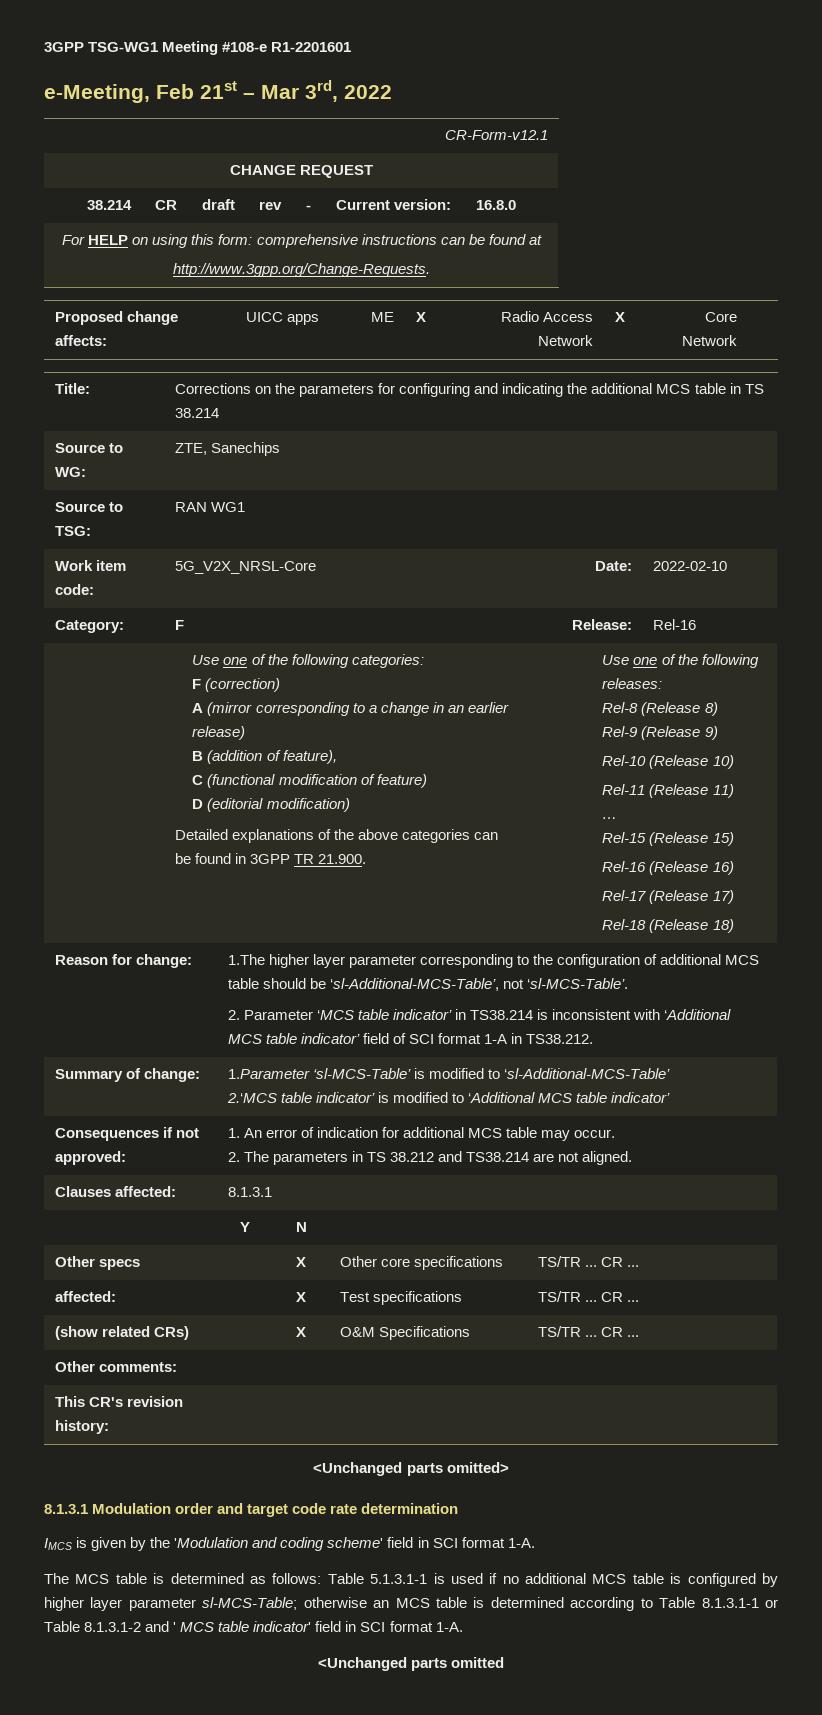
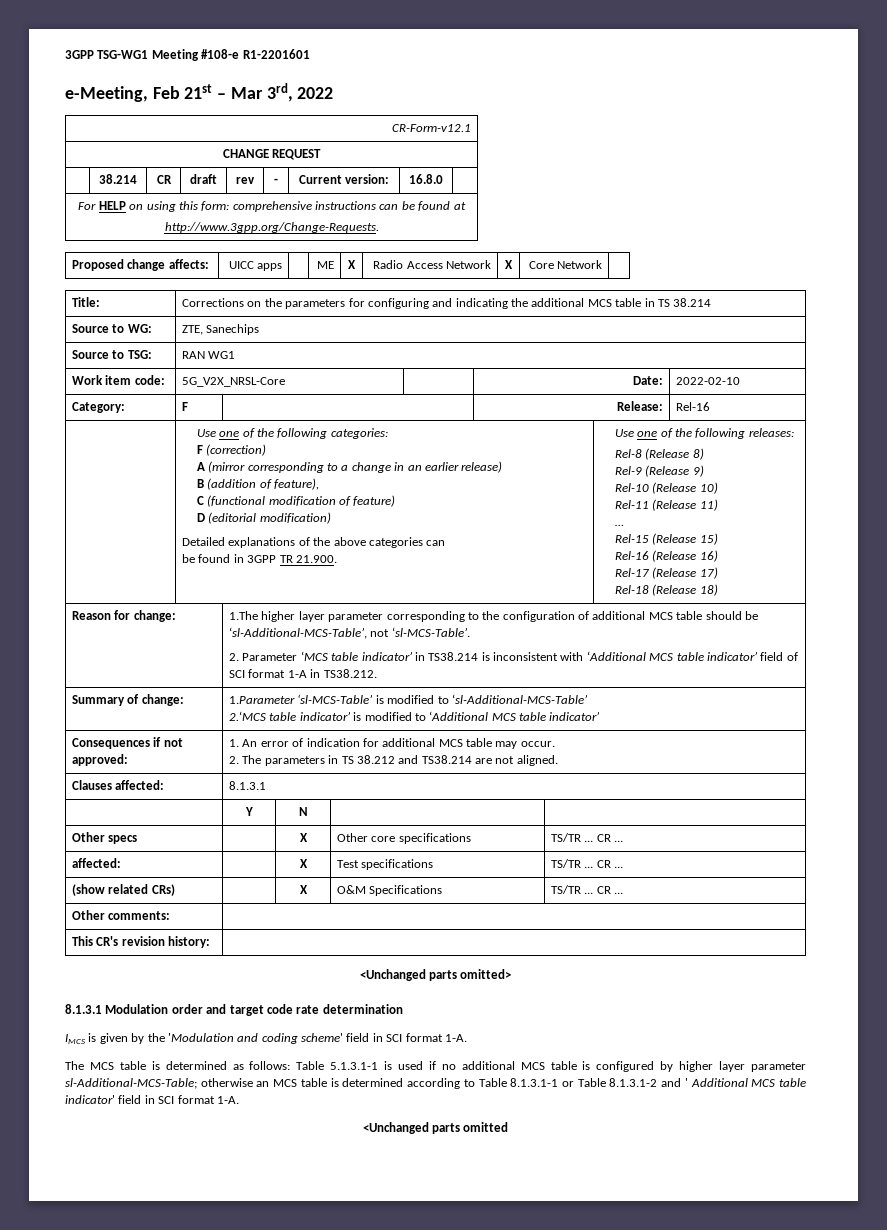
[202,1597,298,1610] sl-MCS-Table; -> [65,1078,197,1089] sl-Additional-MCS-Table;
(177, 1627) none -> [690,1078,748,1087] Additional

